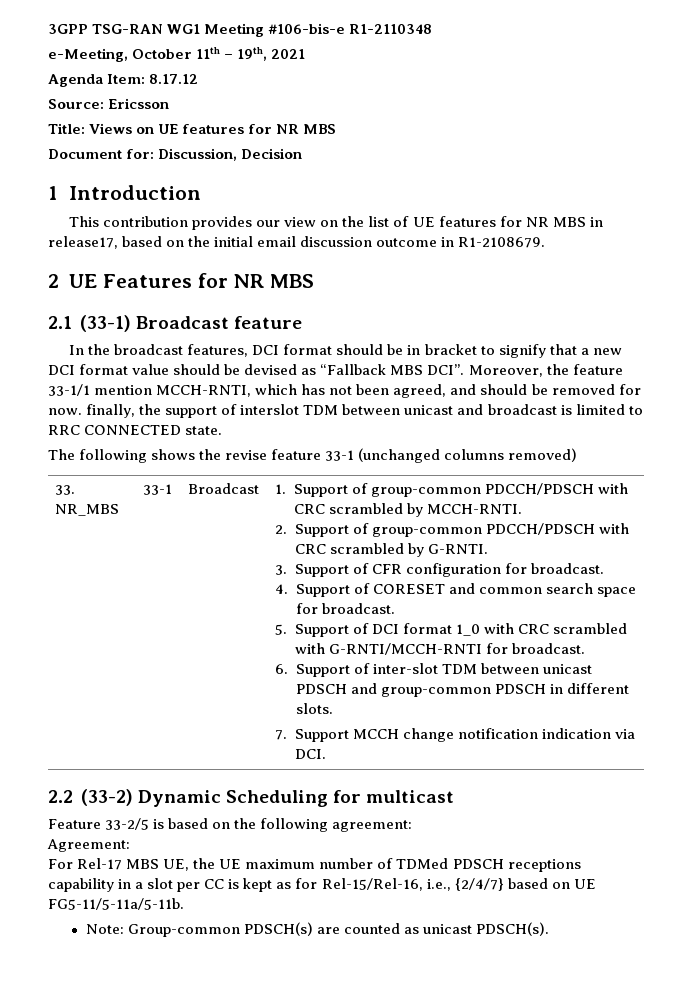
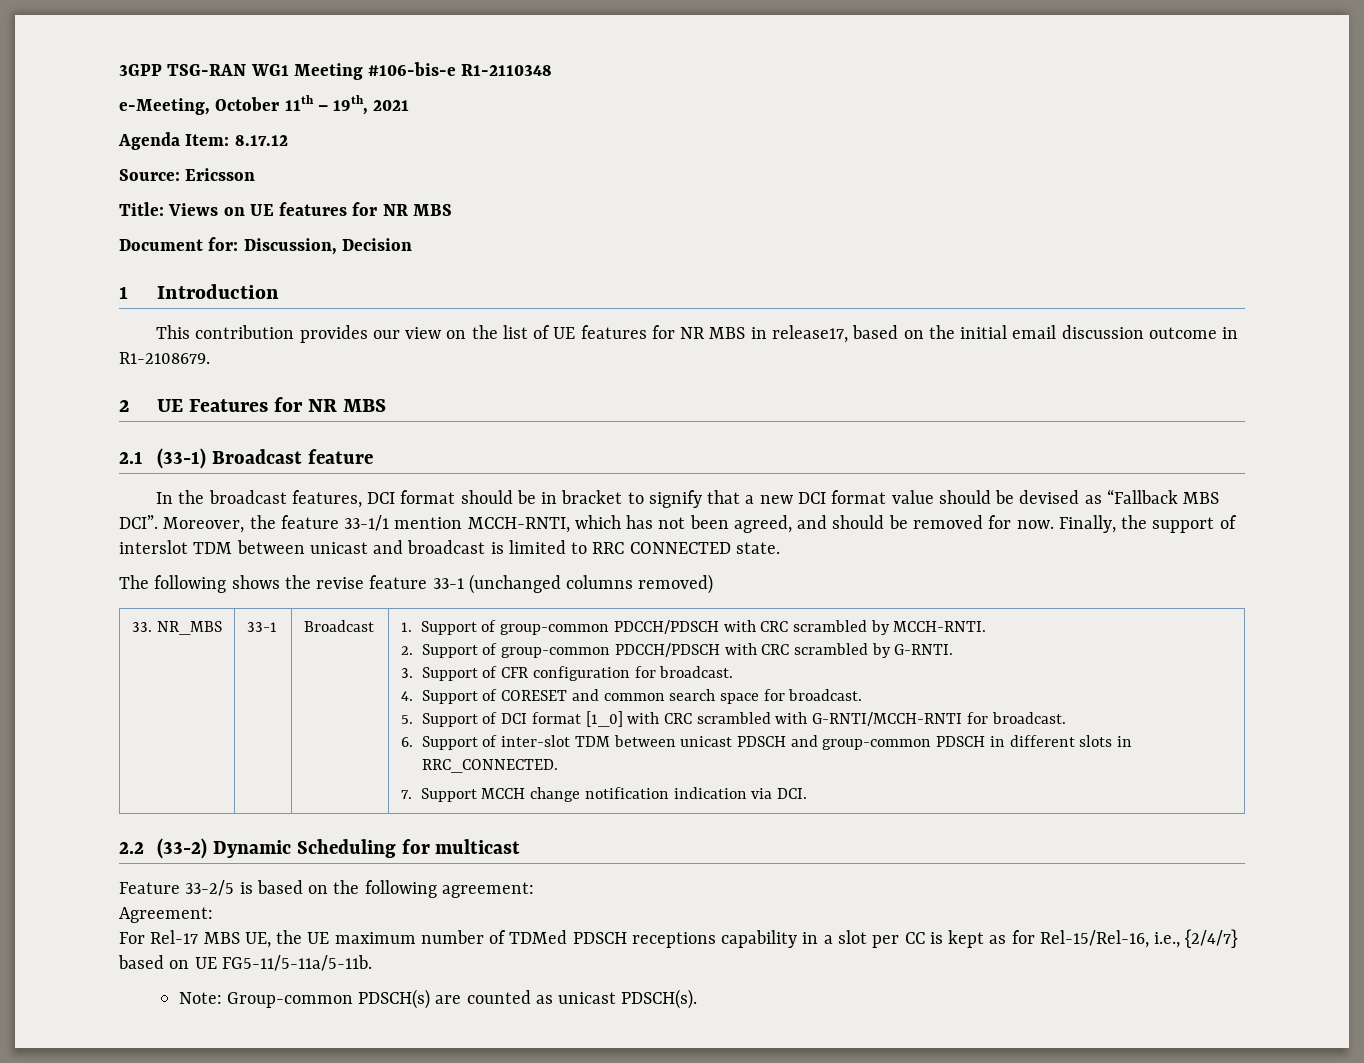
[86,404,136,418] finally, -> [1058,515,1116,533] Finally,
[456,624,481,636] 1_0 -> [585,711,623,727] [1_0]
[295,703,333,714] slots. -> [1079,735,1133,747] [421,759,558,773] slots in RRC_CONNECTED.

